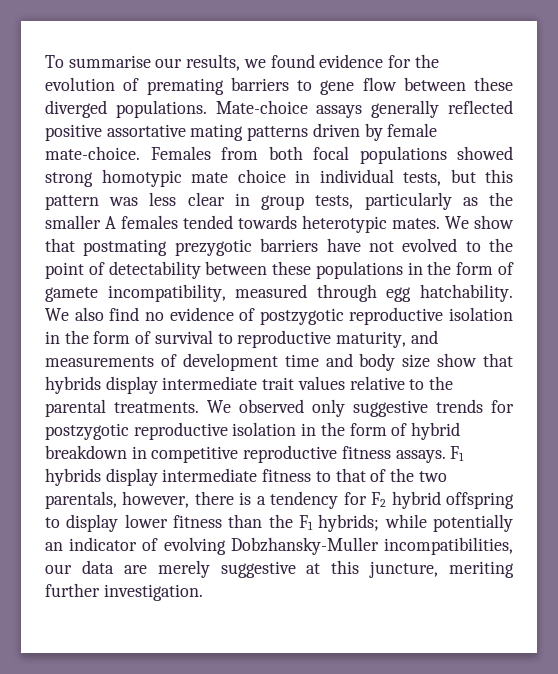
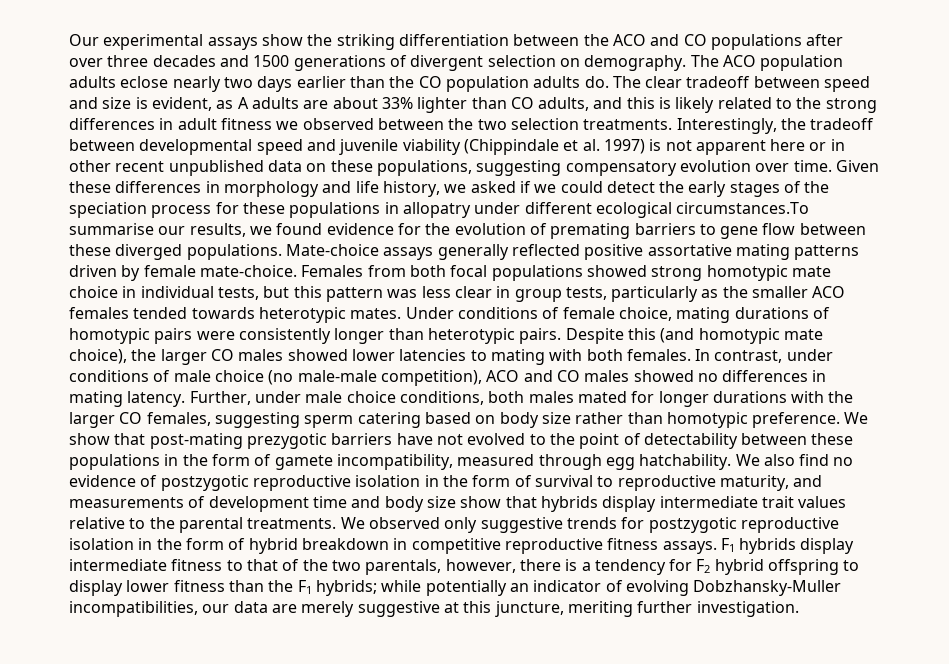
[45,55,64,68] To -> [69,34,844,50] [69,55,844,71] [69,76,871,92] [69,97,877,113] [69,118,875,134] [69,139,845,155] [69,160,879,176] [69,181,830,197] [69,202,810,218] Our experimental assays show the striking differentiation between the ACO and CO populations after over three decades and 1500 generations of divergent selection on demography. The ACO population adults eclose nearly two days earlier than the CO population adults do. The clear tradeoff between speed and size is evident, as A adults are about 33% lighter than CO adults, and this is likely related to the strong differences in adult fitness we observed between the two selection treatments. Interestingly, the tradeoff between developmental speed and juvenile viability (Chippindale et al. 1997) is not apparent here or in other recent unpublished data on these populations, suggesting compensatory evolution over time. Given these differences in morphology and life history, we asked if we could detect the early stages of the speciation process for these populations in allopatry under different ecological circumstances.To
[105,216,116,229] A -> [812,286,846,298] ACO
(440, 223) none -> [405,307,830,323] [69,328,823,344] [69,349,833,365] [69,370,827,386] [69,391,854,407] [69,412,841,428] Under conditions of female choice, mating durations of homotypic pairs were consistently longer than heterotypic pairs. Despite this (and homotypic mate choice), the larger CO males showed lower latencies to mating with both females. In contrast, under conditions of male choice (no male-male competition), ACO and CO males showed no differences in mating latency. Further, under male choice conditions, both males mated for longer durations with the larger CO females, suggesting sperm catering based on body size rather than homotypic preference.
[83,239,168,256] postmating -> [149,433,243,449] post-mating

